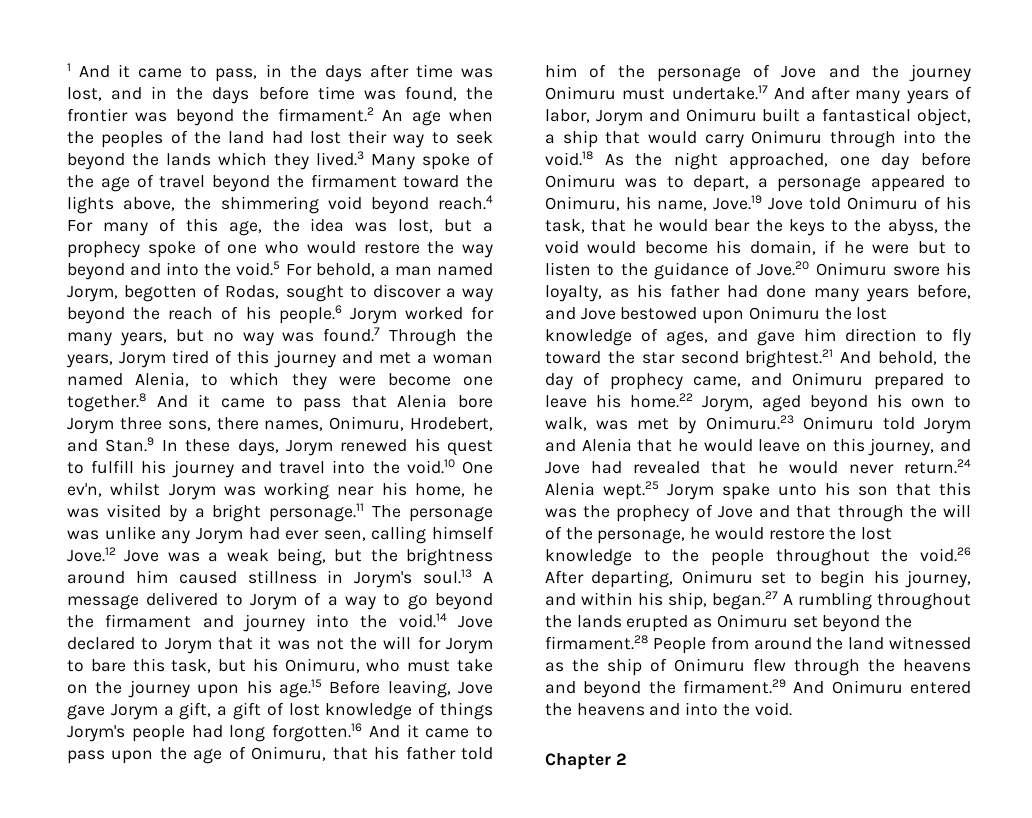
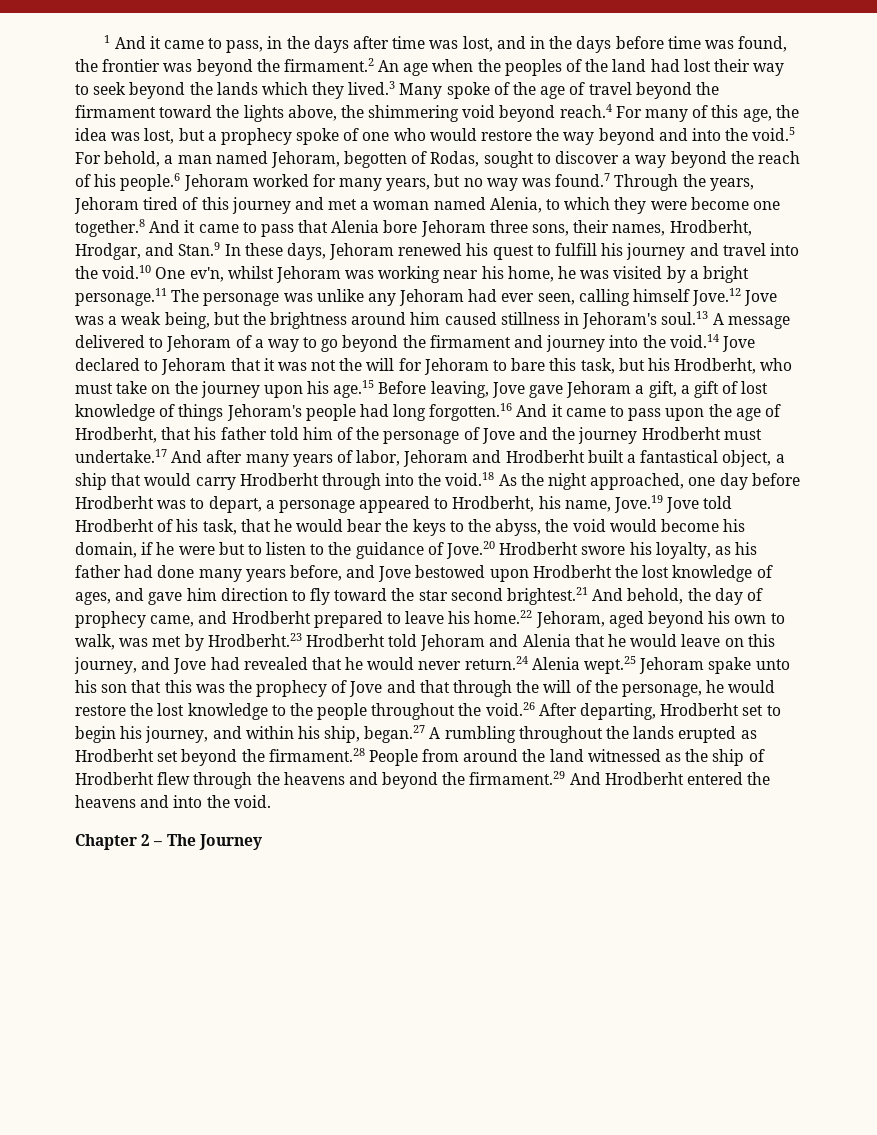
[67,286,118,302] Jorym, -> [270,151,340,168] Jehoram,
[349,308,397,324] Jorym -> [183,174,249,191] Jehoram
[119,352,167,368] Jorym -> [74,197,139,214] Jehoram
[67,418,114,434] Jorym -> [420,220,486,237] Jehoram
[216,416,493,431] there names, Onimuru, Hrodebert, -> [573,220,752,236] [75,243,141,260] their names, Hrodberht, Hrodgar,
[285,440,333,456] Jorym -> [329,243,395,260] Jehoram
[168,484,216,500] Jorym -> [275,266,341,283] Jehoram
[195,528,243,544] Jorym -> [399,289,465,306] Jehoram
[354,571,413,588] Jorym's -> [582,312,658,329] Jehoram's
[250,594,297,610] Jorym -> [166,335,232,352] Jehoram
[164,638,212,654] Jorym -> [161,358,227,375] Jehoram
[446,638,494,654] Jorym -> [423,358,489,375] Jehoram
[284,658,360,673] Onimuru, -> [674,358,757,374] Hrodberht,
[110,704,158,720] Jorym -> [566,381,632,398] Jehoram
[67,725,125,742] Jorym's -> [226,404,302,421] Jehoram's
[251,746,327,761] Onimuru, -> [75,427,157,443] Hrodberht,
[545,86,616,100] Onimuru -> [641,427,721,440] Hrodberht
[595,108,757,126] Jorym and Onimuru -> [403,450,585,467] Jehoram and Hrodberht
[751,130,823,144] Onimuru -> [239,473,319,486] Hrodberht
[545,174,616,188] Onimuru -> [75,496,154,509] Hrodberht
[545,196,620,211] Onimuru, -> [452,496,535,512] Hrodberht,
[847,196,918,210] Onimuru -> [75,519,154,532] Hrodberht
[815,262,887,276] Onimuru -> [499,542,579,555] Hrodberht
[748,306,820,320] Onimuru -> [532,565,612,578] Hrodberht
[792,372,864,386] Onimuru -> [231,611,311,624] Hrodberht
[702,396,753,412] Jorym, -> [535,611,605,628] Jehoram,
[705,415,971,434] Onimuru.23 Onimuru told Jorym -> [207,633,486,651] Hrodberht.23 Hrodberht told Jehoram
[667,484,714,500] Jorym -> [639,657,705,674] Jehoram
[681,570,753,584] Onimuru -> [660,703,740,716] Hrodberht
[716,614,788,628] Onimuru -> [75,749,154,762] Hrodberht
[674,658,745,672] Onimuru -> [75,772,154,785] Hrodberht
[831,680,903,694] Onimuru -> [604,772,684,785] Hrodberht
(627, 759) none -> [153,834,262,850] – The Journey

